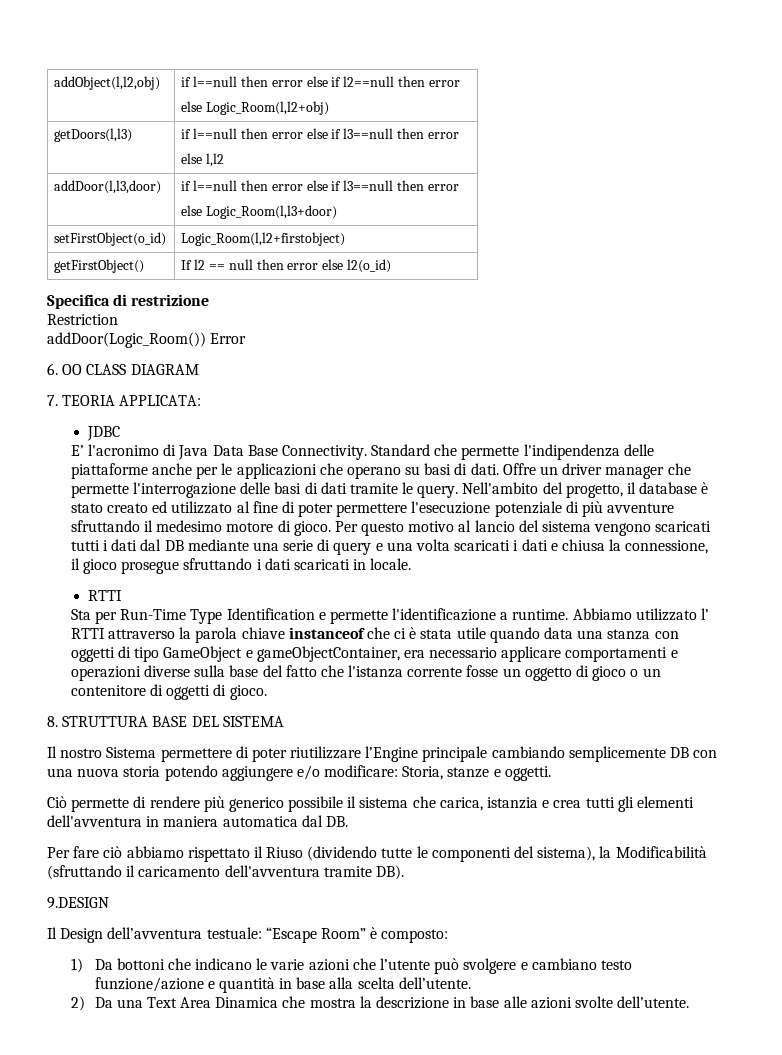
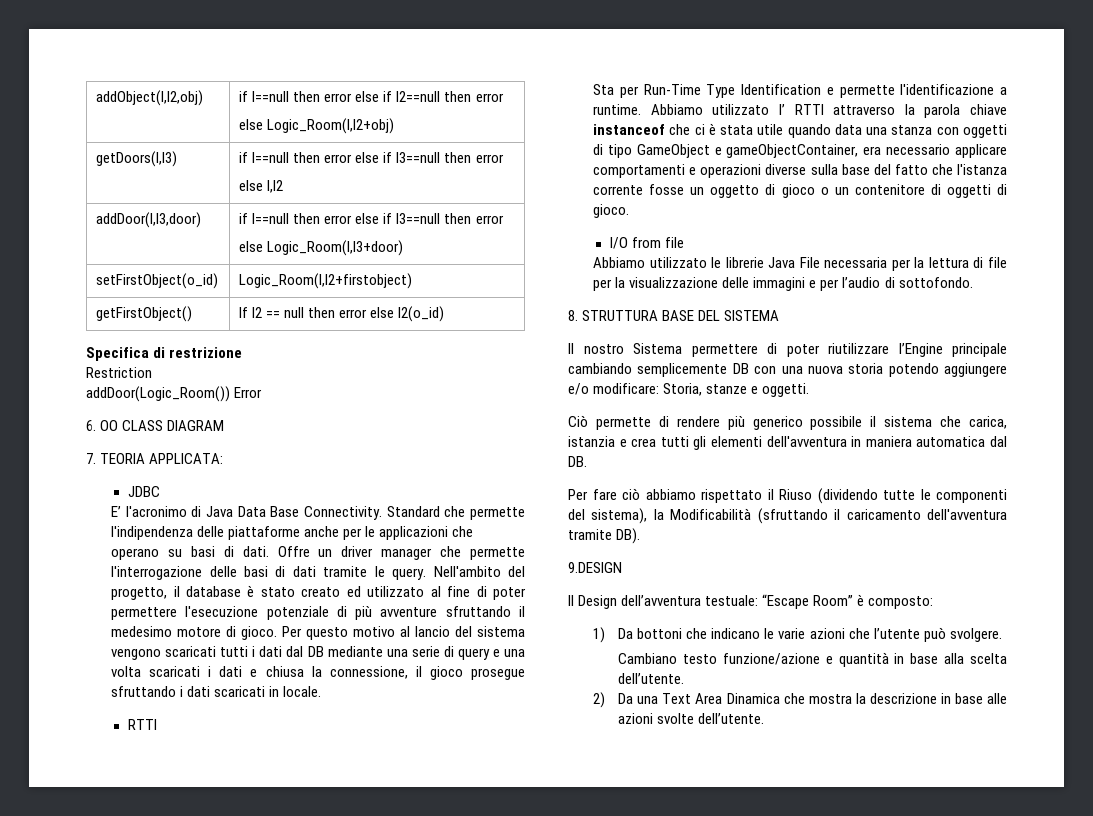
(267, 692) none -> [609,237,684,249] [593,257,1007,271] [593,277,973,291] // I/O from file // Abbiamo utilizzato le librerie Java File necessaria per la lettura di file per la visualizzazione delle immagini e per l’audio di sottofondo.
[463,958,597,974] svolgere e cambiano -> [949,628,1002,642] [618,653,678,664] svolgere. // Cambiano

